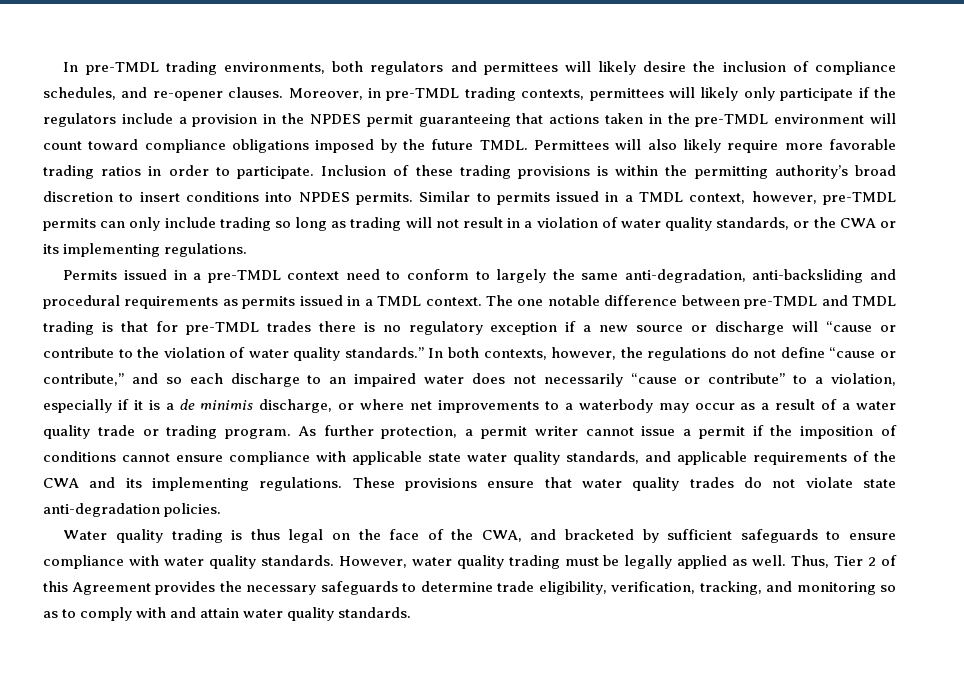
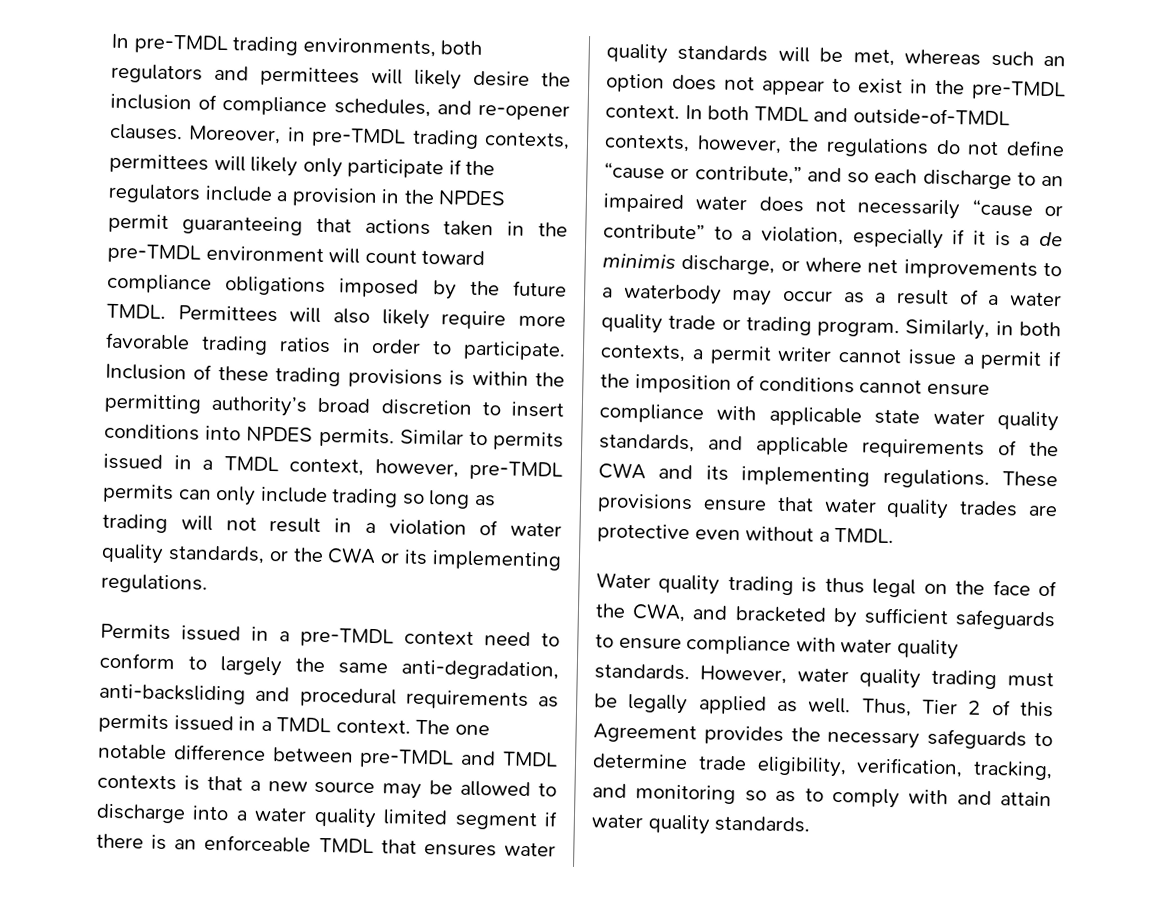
[43,321,94,335] trading -> [97,774,177,791] contexts
[155,321,896,335] [43,347,479,361] for pre-TMDL trades there is no regulatory exception if a new source or discharge will “cause or contribute to the violation of water quality standards.” In both -> [249,780,558,799] [96,803,558,831] [96,833,556,857] [606,43,1066,67] [606,73,1066,101] [605,104,1010,127] a new source may be allowed to discharge into a water quality limited segment if there is an enforceable TMDL that ensures water quality standards will be met, whereas such an option does not appear to exist in the pre-TMDL context. In both TMDL and outside-of-TMDL
[297,425,458,439] As further protection, -> [905,319,1061,340] [600,344,686,362] Similarly, in both contexts,
[744,477,897,488] [43,503,222,517] do not violate state anti-degradation policies. -> [1028,504,1058,517] [597,523,895,544] are protective even without a TMDL.

